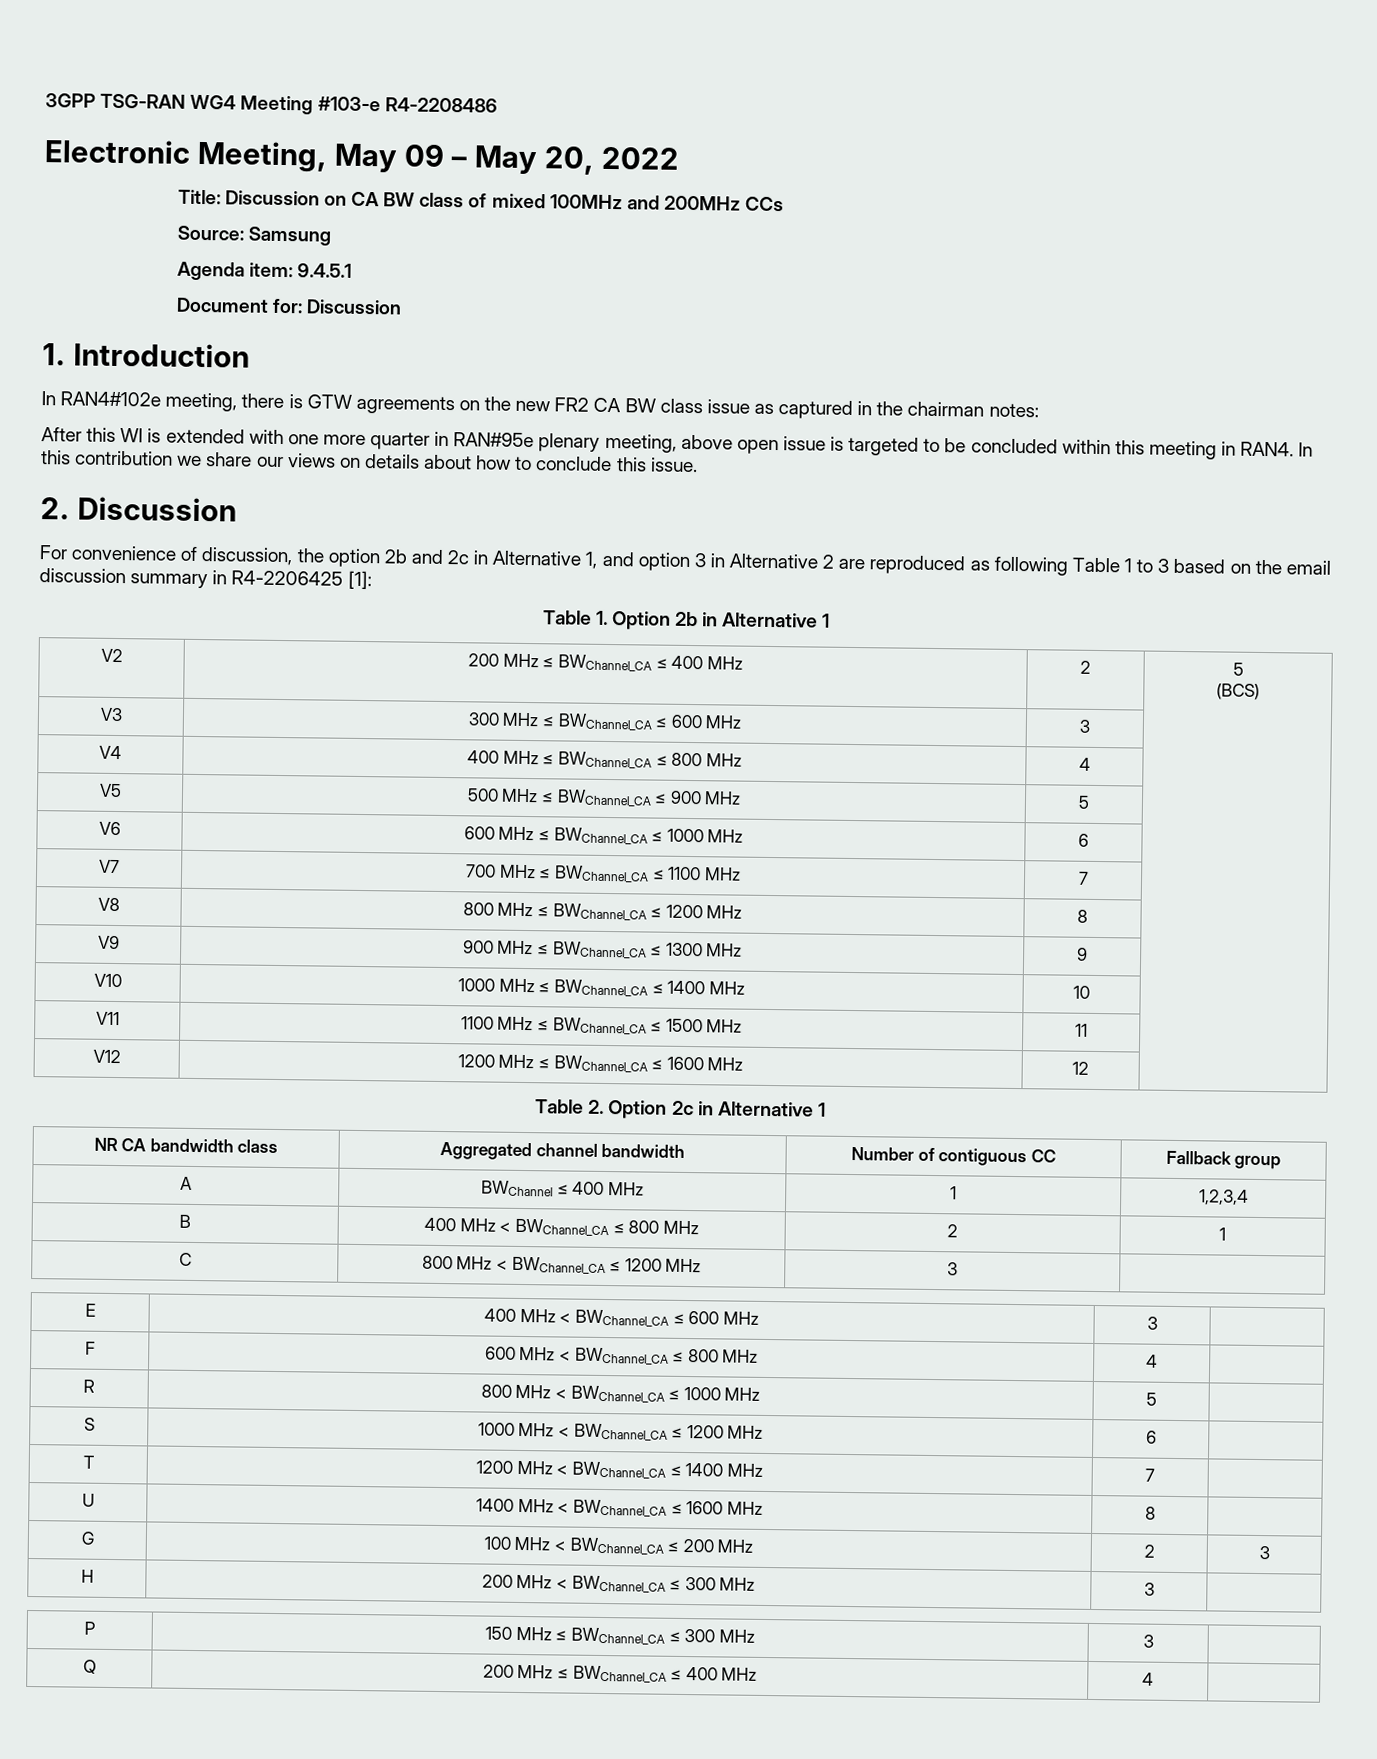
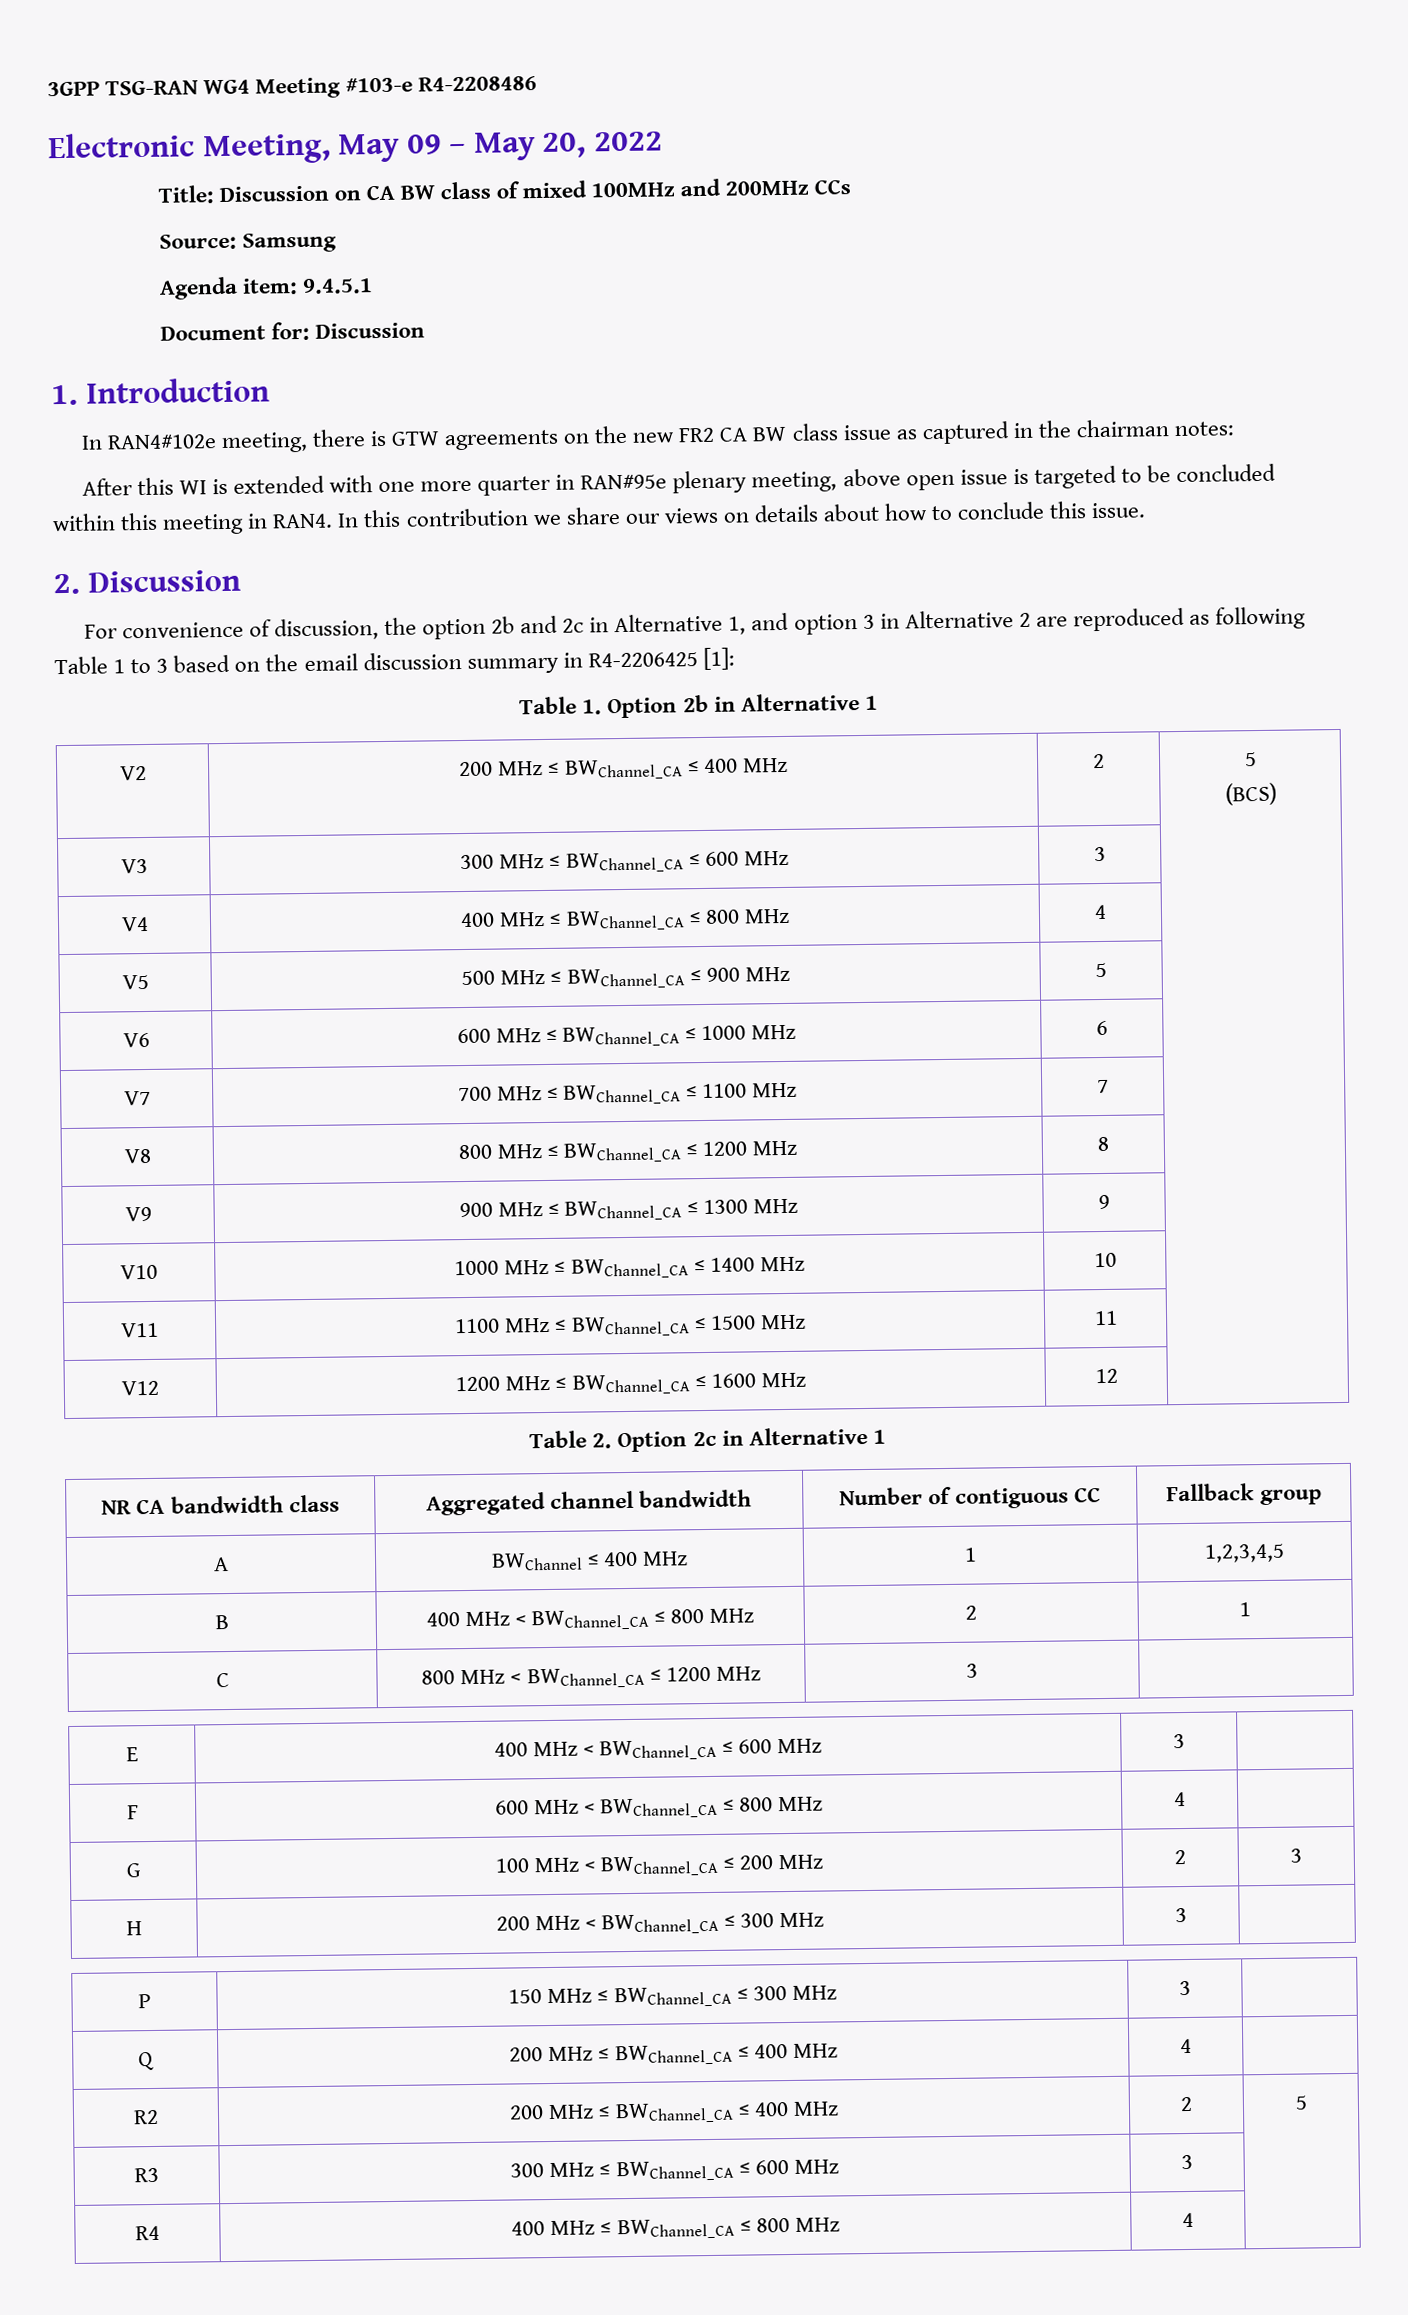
[1198,1189,1249,1206] 1,2,3,4 -> [1204,1543,1285,1563] 1,2,3,4,5
[83,1379,95,1393] [480,1384,761,1403] [1145,1392,1157,1406] [83,1417,95,1431] [477,1422,764,1441] [1145,1430,1157,1444] [82,1455,94,1469] [476,1460,763,1479] [1145,1468,1155,1482] [81,1493,95,1507] [476,1498,763,1517] [1144,1506,1156,1520] // R | 800 MHz < BWChannel_CA ≤ 1000 MHz | 5 | // S | 1000 MHz < BWChannel_CA ≤ 1200 MHz | 6 | // T | 1200 MHz < BWChannel_CA ≤ 1400 MHz | 7 | // U | 1400 MHz < BWChannel_CA ≤ 1600 MHz | 8 | -> (1186, 1799) none
(1154, 1679) none -> [133,2109,159,2125] [509,2101,839,2124] [1180,2096,1193,2112] [1294,2095,1308,2110] [134,2167,159,2183] [510,2159,839,2182] [1181,2154,1193,2170] [135,2225,160,2241] [511,2217,840,2240] [1182,2212,1194,2228] // R2 | 200 MHz ≤ BWChannel_CA ≤ 400 MHz | 2 | 5 // R3 | 300 MHz ≤ BWChannel_CA ≤ 600 MHz | 3 | // R4 | 400 MHz ≤ BWChannel_CA ≤ 800 MHz | 4 |

